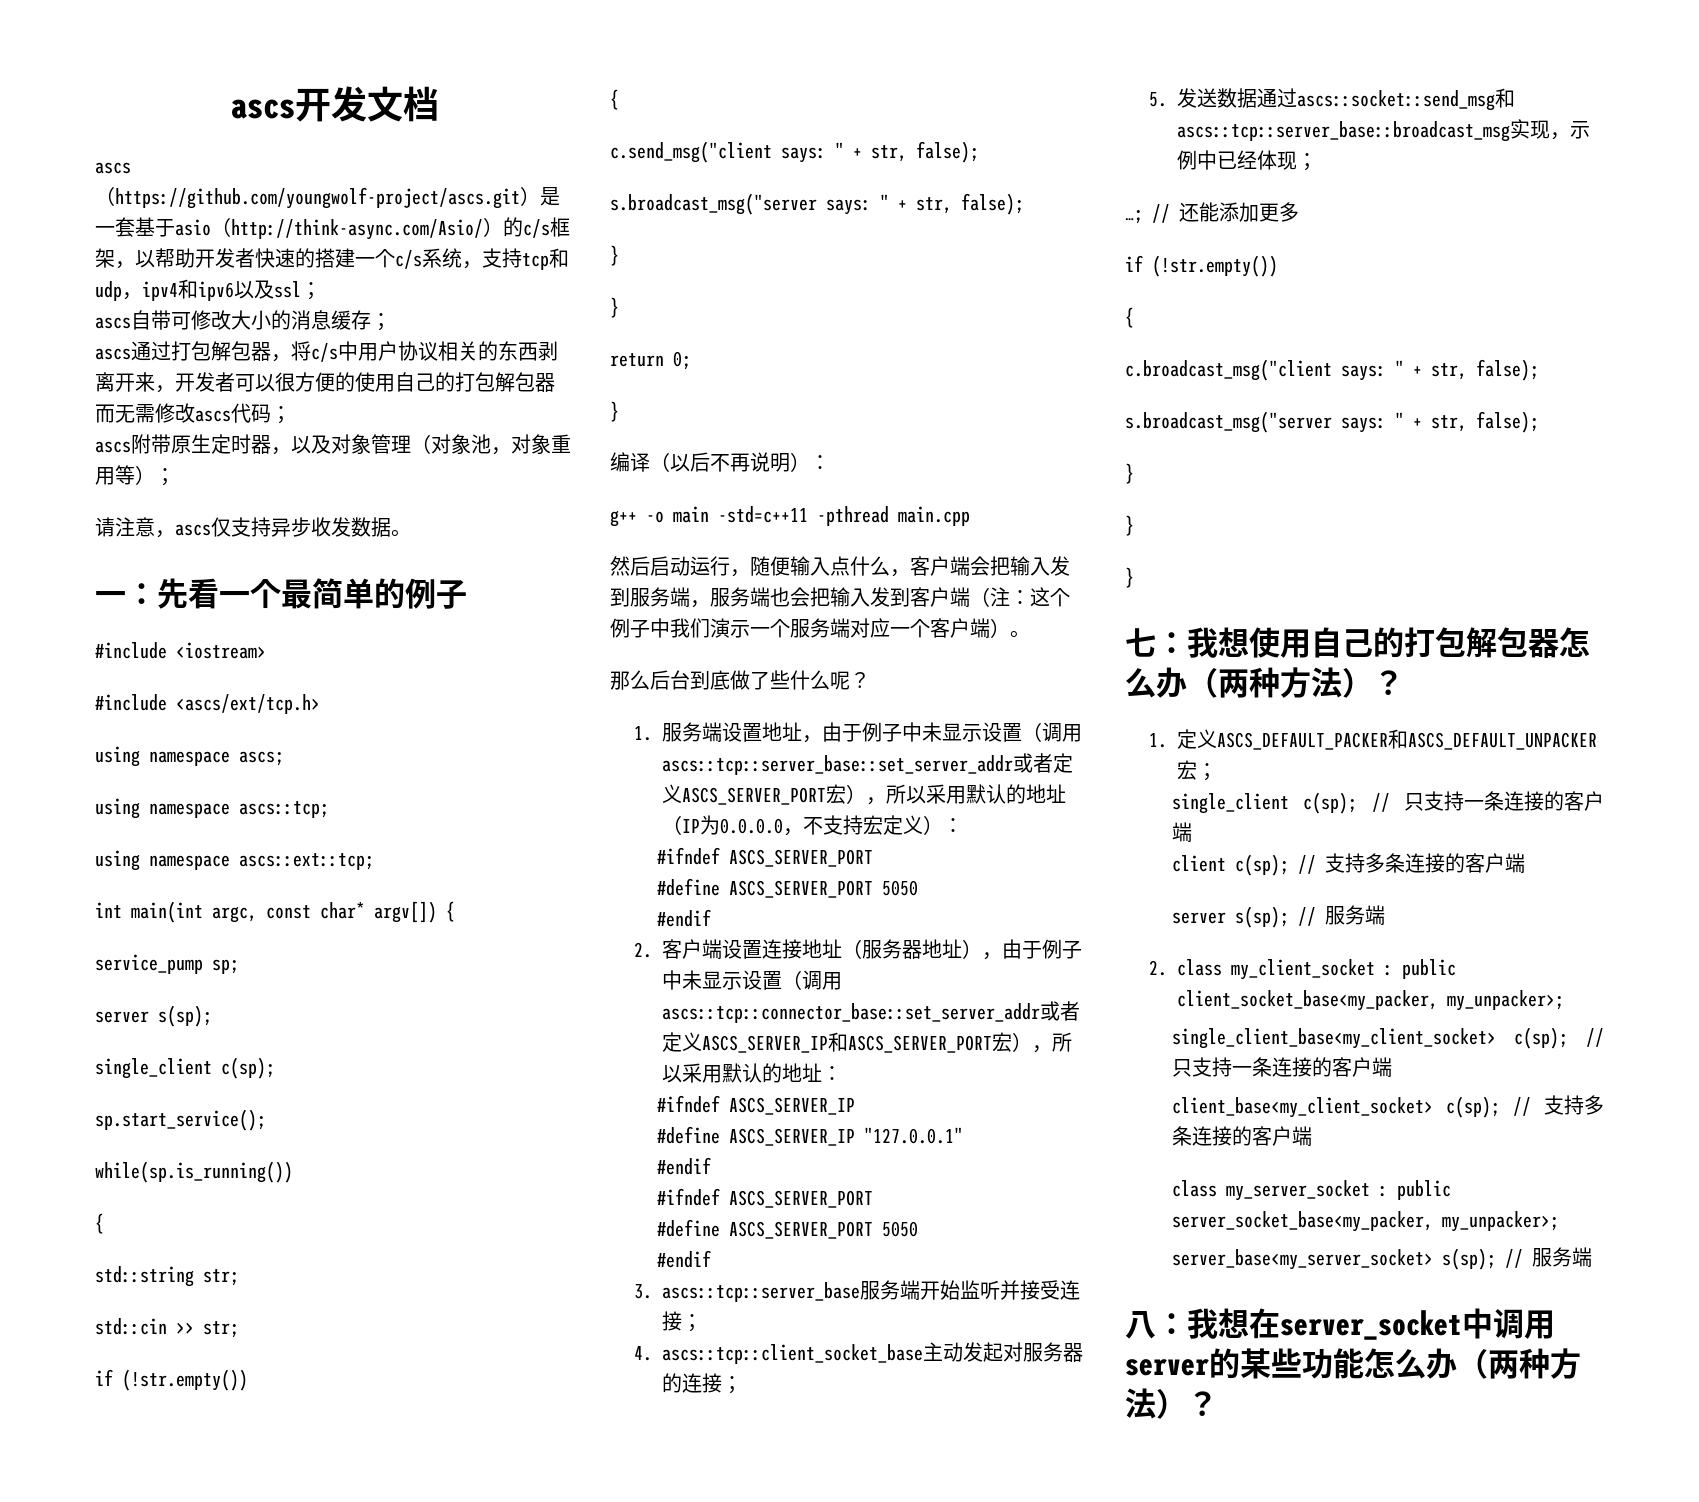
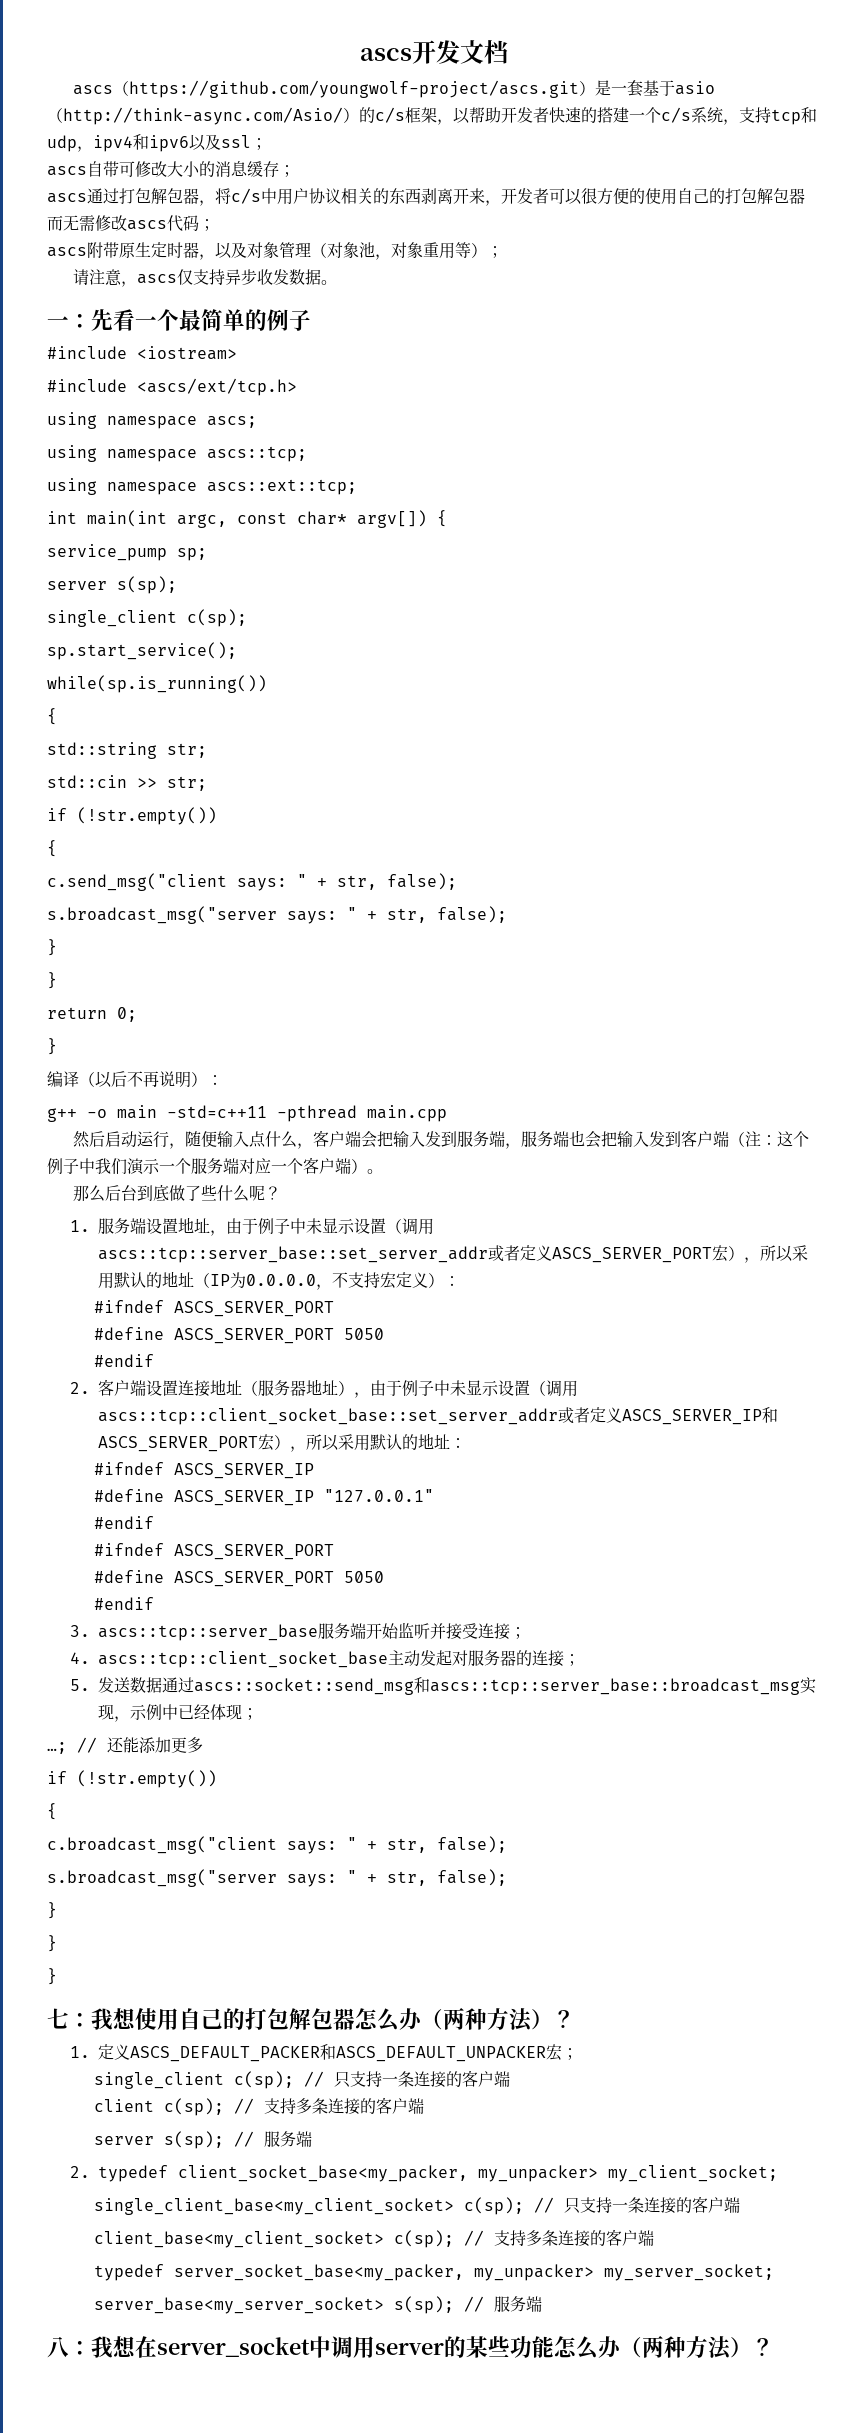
[661,1003,1040,1023] ascs::tcp::connector_base::set_server_addr -> [98,1408,559,1425] ascs::tcp::client_socket_base::set_server_addr
[1176,959,1456,980] [1176,990,1564,1011] class my_client_socket : public client_socket_base<my_packer, my_unpacker>; -> [98,2165,779,2182] typedef client_socket_base<my_packer, my_unpacker> my_client_socket;
[1172,1180,1452,1201] [1172,1211,1560,1232] class my_server_socket : public server_socket_base<my_packer, my_unpacker>; -> [93,2264,774,2281] typedef server_socket_base<my_packer, my_unpacker> my_server_socket;

